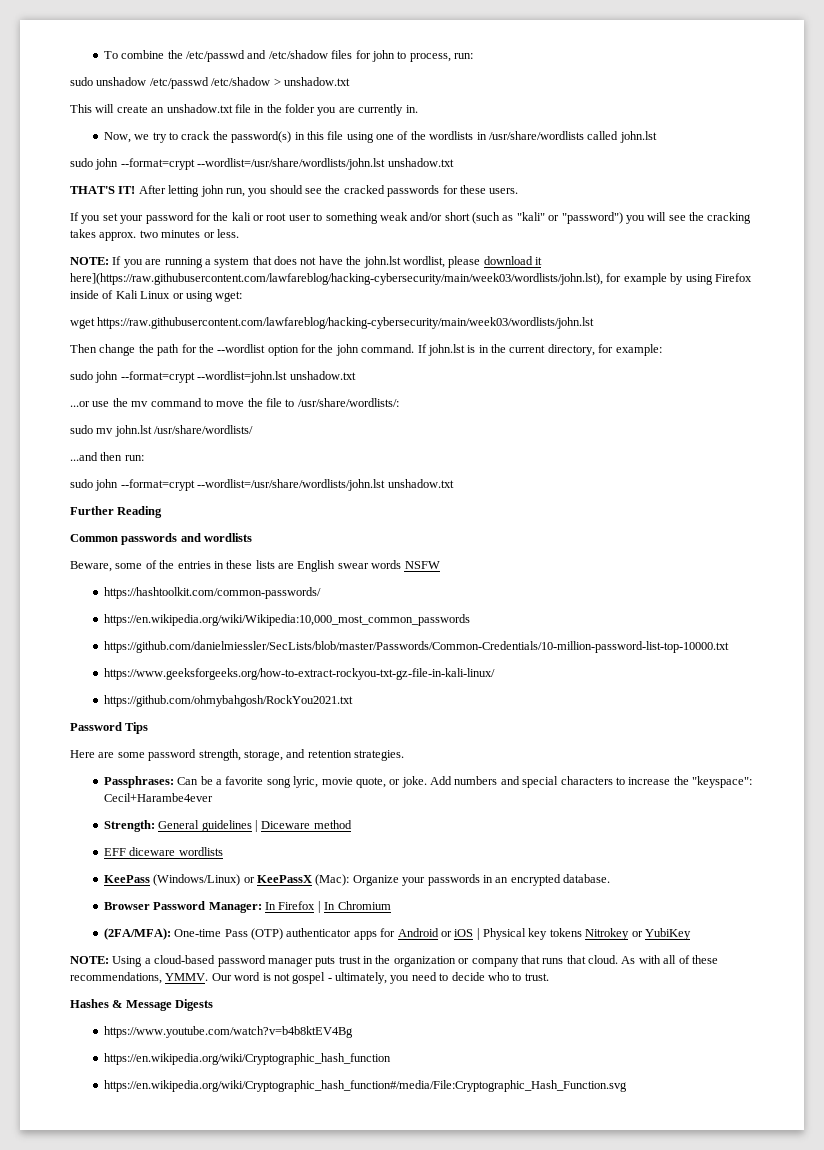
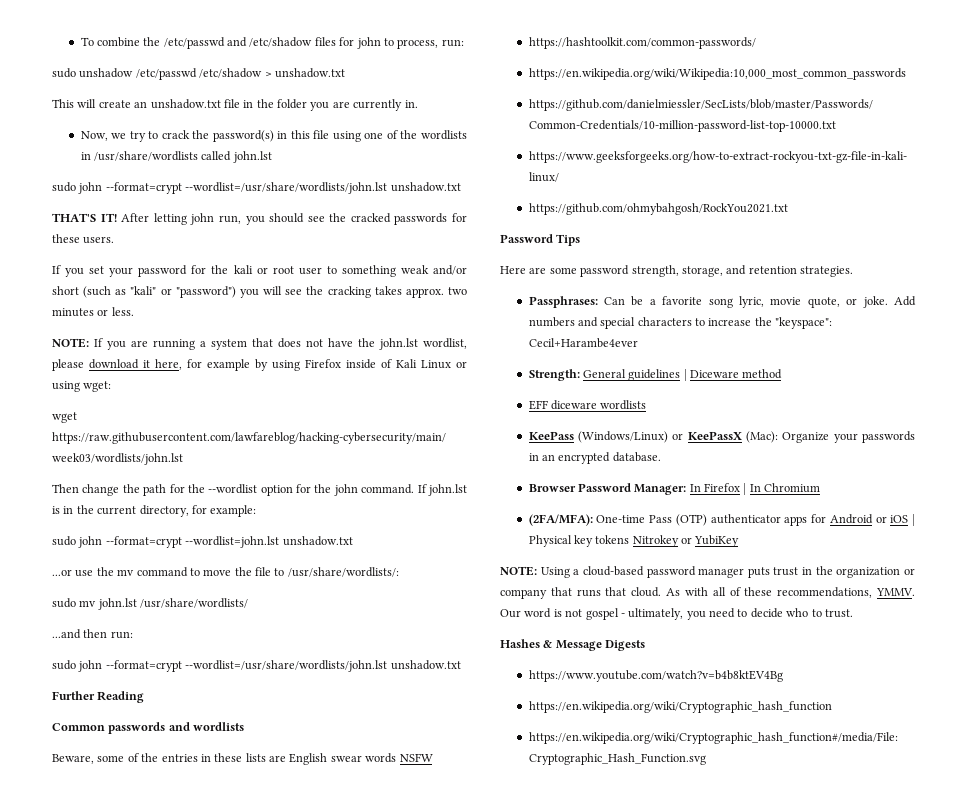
[70,273,603,285] here](https://raw.githubusercontent.com/lawfareblog/hacking-cybersecurity/main/week03/wordlists/john.lst), -> [155,359,182,370] here,

